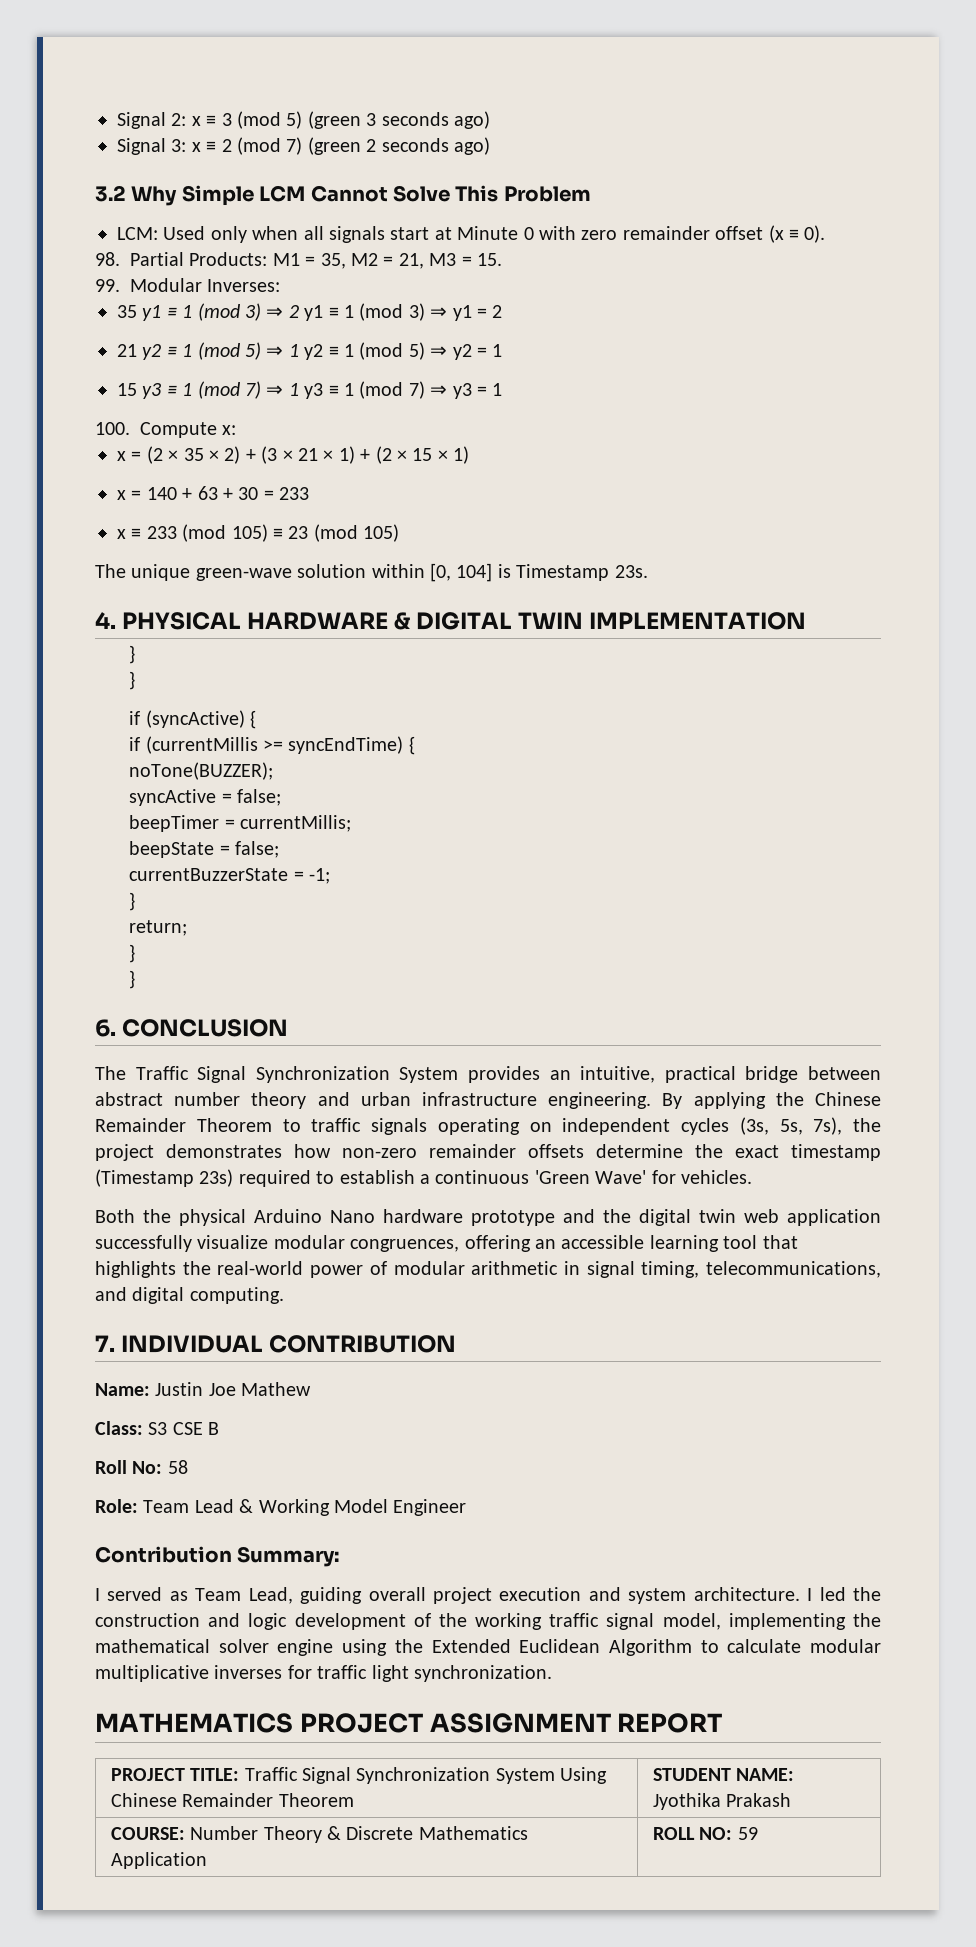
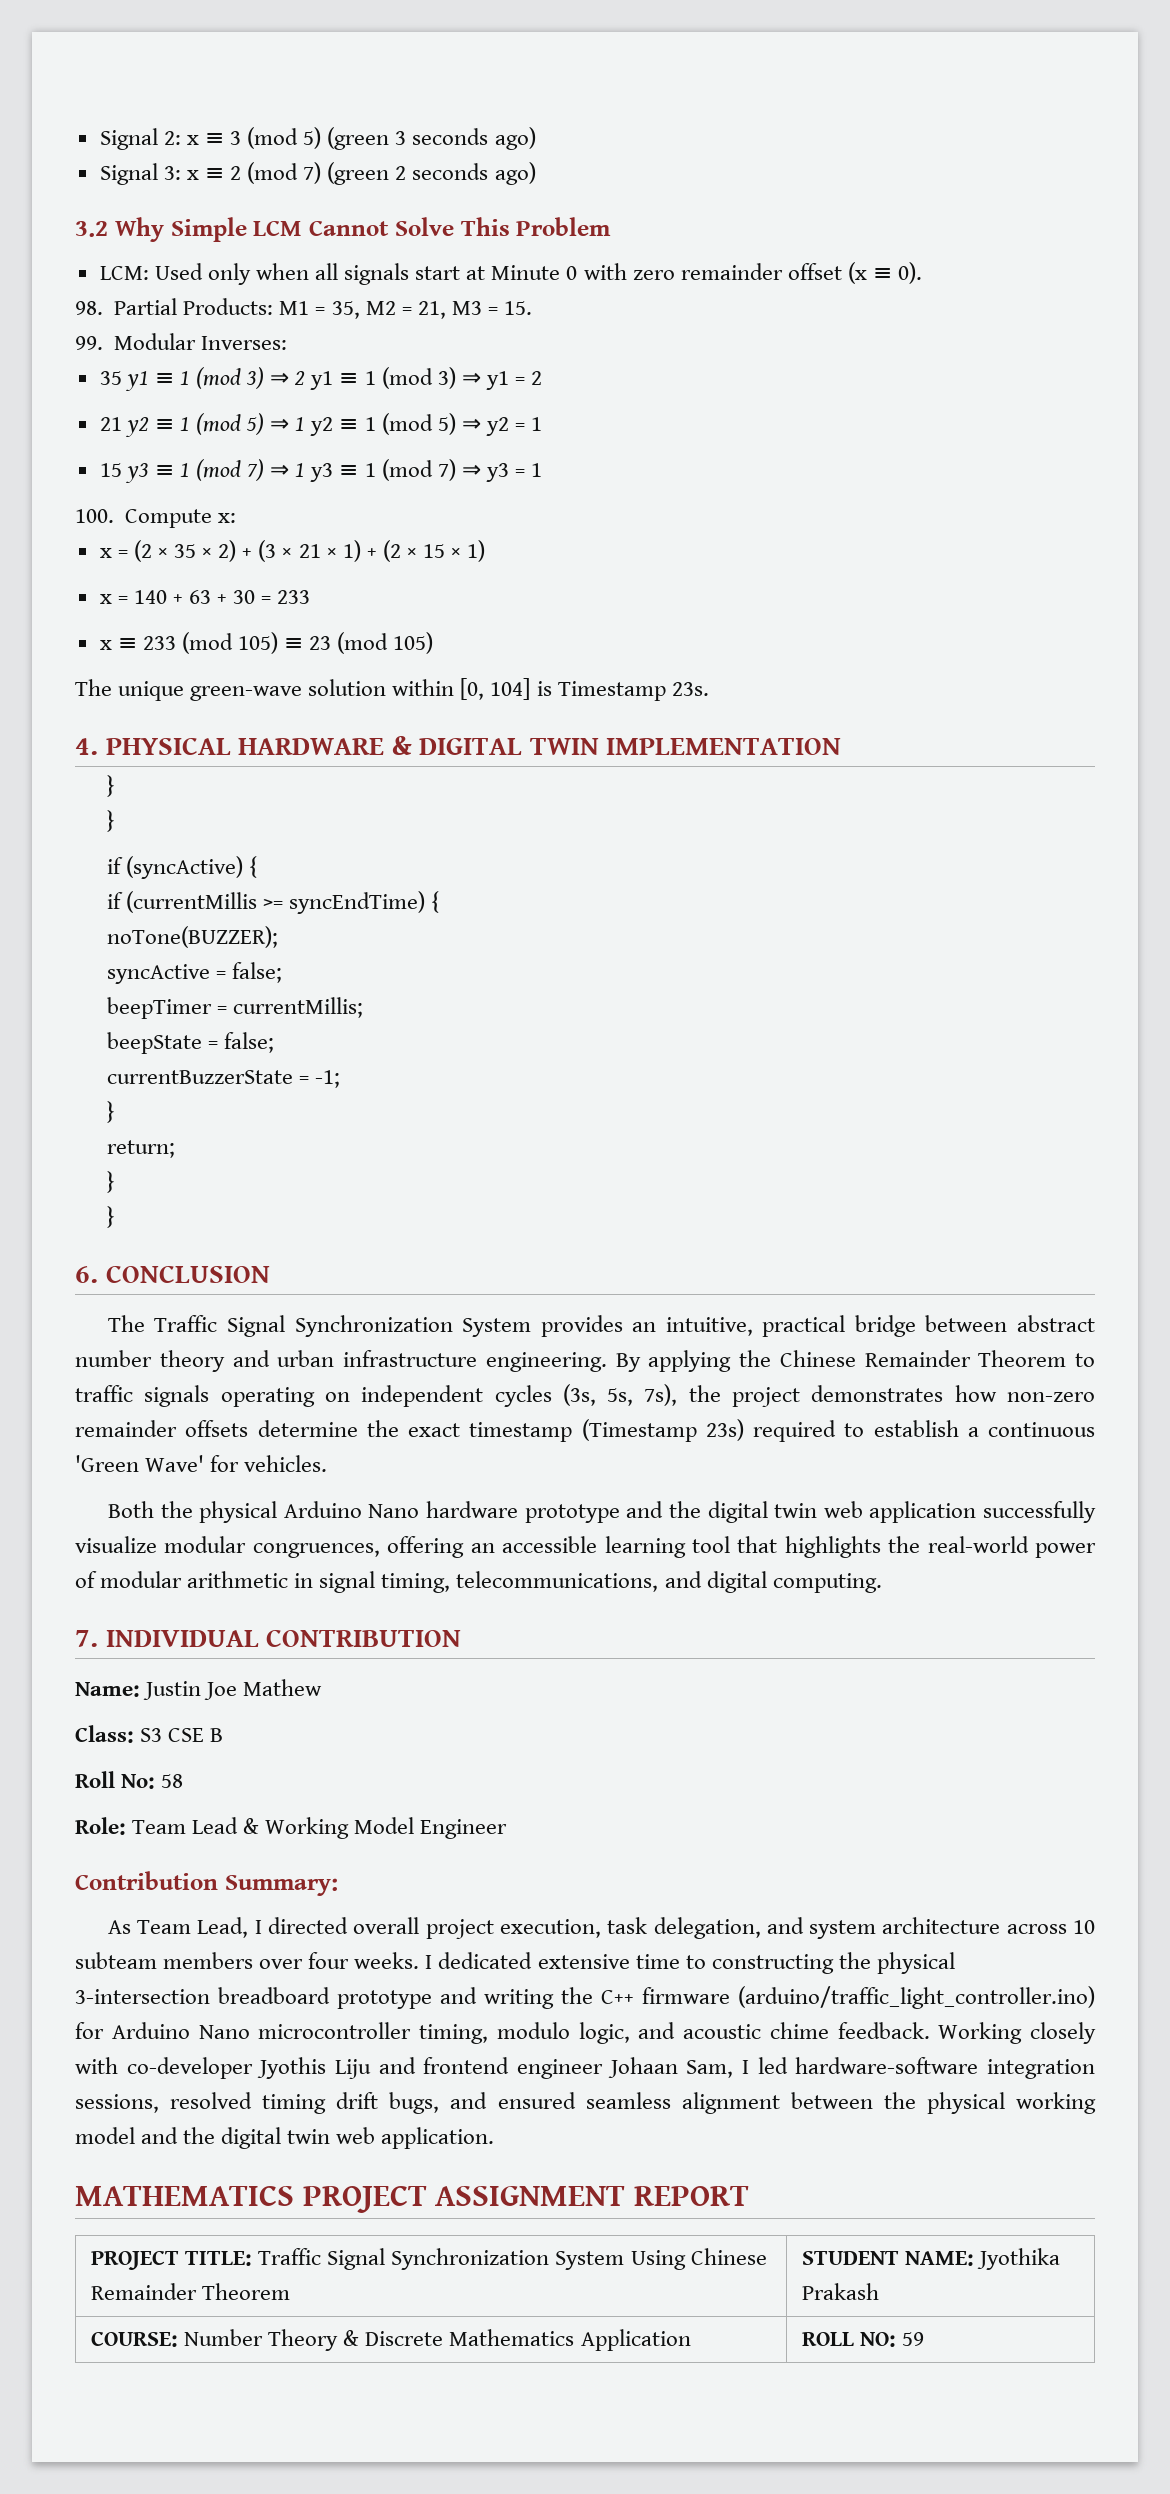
[95,1587,882,1604] [95,1613,881,1630] [95,1639,882,1656] [95,1665,552,1682] I served as Team Lead, guiding overall project execution and system architecture. I led the construction and logic development of the working traffic signal model, implementing the mathematical solver engine using the Extended Euclidean Algorithm to calculate modular multiplicative inverses for traffic light synchronization. -> [107,1917,1095,1939] [75,1952,955,1974] [75,1986,1095,2009] [75,2022,1096,2044] [75,2057,1095,2079] [75,2092,1096,2114] [75,2127,495,2149] As Team Lead, I directed overall project execution, task delegation, and system architecture across 10 subteam members over four weeks. I dedicated extensive time to constructing the physical 3-intersection breadboard prototype and writing the C++ firmware (arduino/traffic_light_controller.ino) for Arduino Nano microcontroller timing, modulo logic, and acoustic chime feedback. Working closely with co-developer Jyothis Liju and frontend engineer Johaan Sam, I led hardware-software integration sessions, resolved timing drift bugs, and ensured seamless alignment between the physical working model and the digital twin web application.

